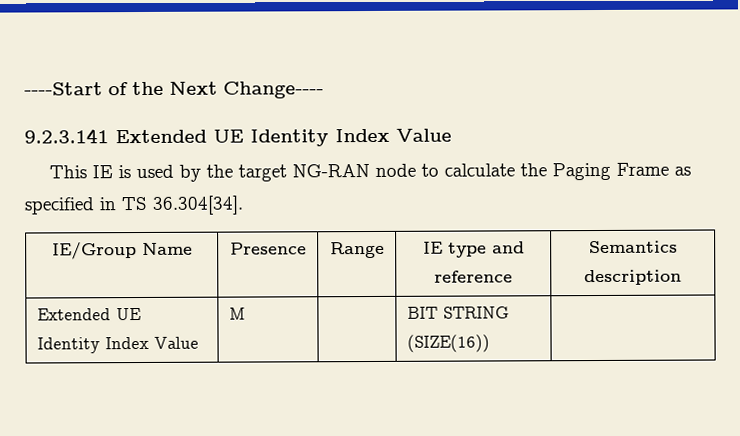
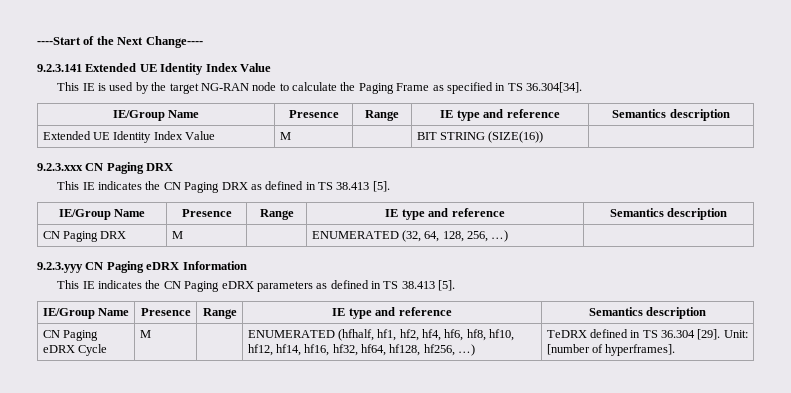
(490, 343) none -> [37,162,174,174] [57,181,390,193] [58,209,146,220] [181,209,232,217] [259,209,294,220] [385,208,505,220] [609,208,728,220] [42,231,127,242] [171,231,183,239] [311,230,509,242] [37,261,247,273] [57,280,456,292] [42,308,130,319] [140,308,191,316] [202,308,237,319] [332,307,452,319] [588,307,707,319] [42,330,98,341] [42,344,107,356] [139,330,151,338] [247,329,515,341] [247,344,476,356] [546,329,748,340] [546,344,676,356] // 9.2.3.xxx CN Paging DRX // This IE indicates the CN Paging DRX as defined in TS 38.413 [5]. // IE/Group Name | Presence | Range | IE type and reference | Semantics description // CN Paging DRX | M | | ENUMERATED (32, 64, 128, 256, …) | // 9.2.3.yyy CN Paging eDRX Information // This IE indicates the CN Paging eDRX parameters as defined in TS 38.413 [5]. // IE/Group Name | Presence | Range | IE type and reference | Semantics description // CN Paging eDRX Cycle | M | | ENUMERATED (hfhalf, hf1, hf2, hf4, hf6, hf8, hf10, hf12, hf14, hf16, hf32, hf64, hf128, hf256, …) | TeDRX defined in TS 36.304 [29]. Unit: [number of hyperframes].

